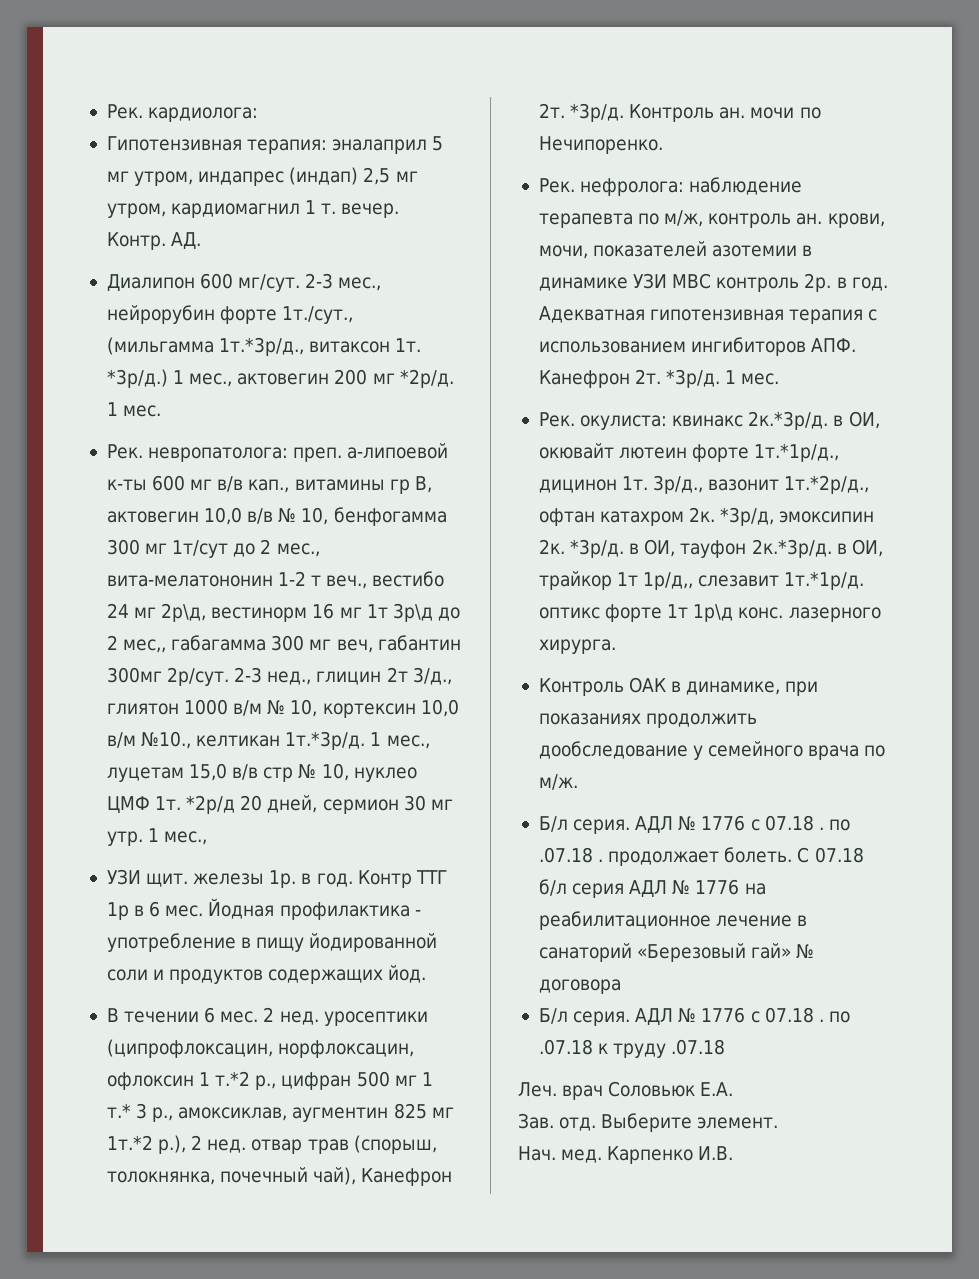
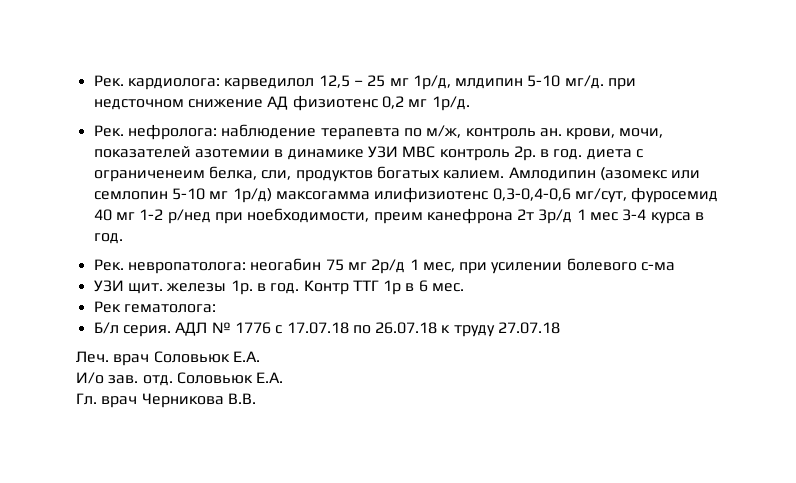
[106,136,444,154] [106,167,418,186] [106,200,400,218] [106,232,202,250] [106,273,382,292] [106,305,354,324] [106,337,422,356] [106,369,454,388] [106,402,162,417] [106,443,449,462] [106,475,432,494] [106,507,447,526] [106,539,320,558] [106,571,445,589] [106,603,460,622] [106,635,461,653] [106,667,452,686] [106,699,459,718] [106,731,430,750] [106,763,417,782] [106,795,453,814] [106,828,208,846] [106,869,447,888] [106,898,421,920] [106,933,438,952] [106,965,427,984] [106,1007,428,1026] [106,1039,415,1058] [106,1071,433,1090] [106,1103,454,1122] [106,1135,437,1154] [106,1167,453,1186] [538,103,821,122] [538,136,663,154] // Гипотензивная терапия: эналаприл 5 мг утром, индапрес (индап) 2,5 мг утром, кардиомагнил 1 т. вечер. Контр. АД. // Диалипон 600 мг/сут. 2-3 мес., нейрорубин форте 1т./сут., (мильгамма 1т.*3р/д., витаксон 1т. *3р/д.) 1 мес., актовегин 200 мг *2р/д. 1 мес. // Рек. невропатолога: преп. а-липоевой к-ты 600 мг в/в кап., витамины гр В, актовегин 10,0 в/в № 10, бенфогамма 300 мг 1т/сут до 2 мес., вита-мелатононин 1-2 т веч., вестибо 24 мг 2р\д, вестинорм 16 мг 1т 3р\д до 2 мес,, габагамма 300 мг веч, габантин 300мг 2р/сут. 2-3 нед., глицин 2т 3/д., глиятон 1000 в/м № 10, кортексин 10,0 в/м №10., келтикан 1т.*3р/д. 1 мес., луцетам 15,0 в/в стр № 10, нуклео ЦМФ 1т. *2р/д 20 дней, сермион 30 мг утр. 1 мес., // УЗИ щит. железы 1р. в год. Контр ТТГ 1р в 6 мес. Йодная профилактика - употребление в пищу йодированной соли и продуктов содержащих йод. // В течении 6 мес. 2 нед. уросептики (ципрофлоксацин, норфлоксацин, офлоксин 1 т.*2 р., цифран 500 мг 1 т.* 3 р., амоксиклав, аугментин 825 мг 1т.*2 р.), 2 нед. отвар трав (спорыш, толокнянка, почечный чай), Канефрон 2т. *3р/д. Контроль ан. мочи по Нечипоренко. -> [224,75,637,90] [93,95,470,111] карведилол 12,5 – 25 мг 1р/д, млдипин 5-10 мг/д. при недсточном снижение АД физиотенс 0,2 мг 1р/д.
[538,306,878,324] [538,337,857,356] [538,369,780,388] [538,411,880,430] [538,443,840,462] [538,475,870,494] [538,507,875,526] [538,539,883,558] [538,571,865,590] [538,604,881,622] [538,639,616,654] [538,677,819,696] [538,713,758,728] [538,741,886,760] [538,774,578,790] [538,815,850,834] [538,847,864,866] [538,879,766,898] [538,911,808,930] [538,943,815,962] [538,979,621,994] [538,1007,850,1026] [538,1039,593,1055] Адекватная гипотензивная терапия с использованием ингибиторов АПФ. Канефрон 2т. *3р/д. 1 мес. // Рек. окулиста: квинакс 2к.*3р/д. в ОИ, окювайт лютеин форте 1т.*1р/д., дицинон 1т. 3р/д., вазонит 1т.*2р/д., офтан катахром 2к. *3р/д, эмоксипин 2к. *3р/д. в ОИ, тауфон 2к.*3р/д. в ОИ, трайкор 1т 1р/д,, слезавит 1т.*1р/д. оптикс форте 1т 1р\д конс. лазерного хирурга. // Контроль ОАК в динамике, при показаниях продолжить дообследование у семейного врача по м/ж. // Б/л серия. АДЛ № 1776 с 07.18 . по .07.18 . продолжает болеть. С 07.18 б/л серия АДЛ № 1776 на реабилитационное лечение в санаторий «Березовый гай» № договора // Б/л серия. АДЛ № 1776 с 07.18 . по .07.18 -> [586,149,644,160] [93,166,701,182] [93,187,719,203] [93,208,705,224] [93,233,123,244] [93,258,676,274] [93,280,465,295] [93,301,216,313] [93,322,438,337] диета с ограниченеим белка, сли, продуктов богатых калием. Амлодипин (азомекс или семлопин 5-10 мг 1р/д) максогамма илифизиотенс 0,3-0,4-0,6 мг/сут, фуросемид 40 мг 1-2 р/нед при ноебходимости, преим канефрона 2т 3р/д 1 мес 3-4 курса в год. // Рек. невропатолога: неогабин 75 мг 2р/д 1 мес, при усилении болевого с-ма // УЗИ щит. железы 1р. в год. Контр ТТГ 1р в 6 мес. // Рек гематолога: // Б/л серия. АДЛ № 1776 с 17.07.18 по 26.07.18
[671,1039,726,1055] .07.18 -> [498,322,561,334] 27.07.18
[518,1113,779,1132] [518,1146,734,1164] Зав. отд. Выберите элемент. // Нач. мед. Карпенко И.В. -> [76,372,284,386] [76,393,256,408] И/о зав. отд. Соловьюк Е.А. // Гл. врач Черникова В.В.

